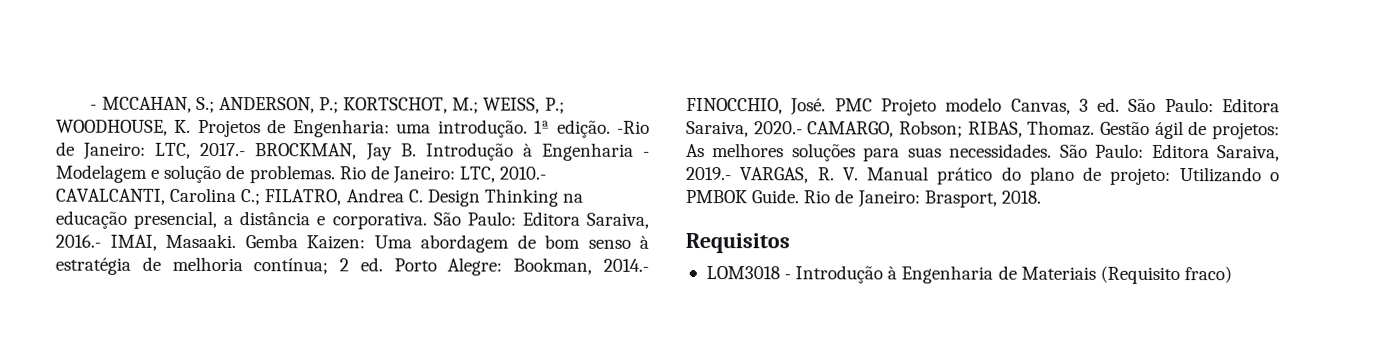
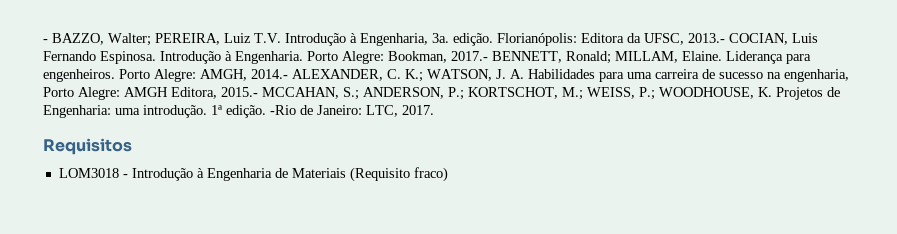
[90,104,98,110] - -> [43,33,818,46] [43,51,811,64] [43,69,849,82] [43,87,258,100] - BAZZO, Walter; PEREIRA, Luiz T.V. Introdução à Engenharia, 3a. edição. Florianópolis: Editora da UFSC, 2013.- COCIAN, Luis Fernando Espinosa. Introdução à Engenharia. Porto Alegre: Bookman, 2017.- BENNETT, Ronald; MILLAM, Elaine. Liderança para engenheiros. Porto Alegre: AMGH, 2014.- ALEXANDER, C. K.; WATSON, J. A. Habilidades para uma carreira de sucesso na engenharia, Porto Alegre: AMGH Editora, 2015.-
[200,142,651,161] [55,164,548,184] [55,187,584,207] [55,210,650,230] [55,233,649,253] [55,256,649,276] [686,97,1280,116] [686,120,1280,140] [686,143,1280,162] [686,166,1280,186] [685,189,1041,208] 2017.- BROCKMAN, Jay B. Introdução à Engenharia - Modelagem e solução de problemas. Rio de Janeiro: LTC, 2010.- CAVALCANTI, Carolina C.; FILATRO, Andrea C. Design Thinking na educação presencial, a distância e corporativa. São Paulo: Editora Saraiva, 2016.- IMAI, Masaaki. Gemba Kaizen: Uma abordagem de bom senso à estratégia de melhoria contínua; 2 ed. Porto Alegre: Bookman, 2014.- FINOCCHIO, José. PMC Projeto modelo Canvas, 3 ed. São Paulo: Editora Saraiva, 2020.- CAMARGO, Robson; RIBAS, Thomaz. Gestão ágil de projetos: As melhores soluções para suas necessidades. São Paulo: Editora Saraiva, 2019.- VARGAS, R. V. Manual prático do plano de projeto: Utilizando o PMBOK Guide. Rio de Janeiro: Brasport, 2018. -> [402,105,434,115] 2017.

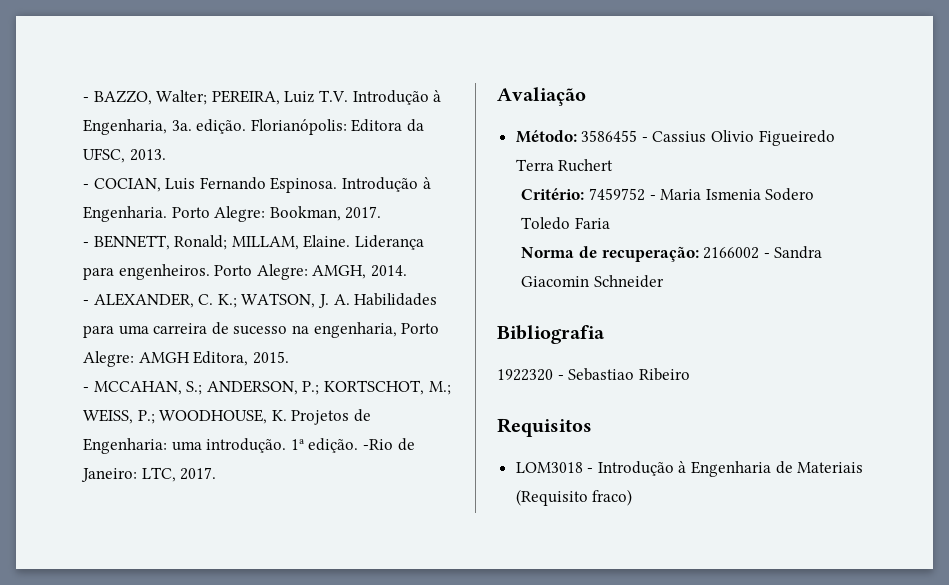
[688,33,725,43] 2013.- -> [129,149,166,161] [83,184,89,189] 2013. // -
[451,51,488,61] 2017.- -> [345,206,382,219] [83,242,89,247] 2017. // -
[251,69,288,79] 2014.- -> [370,265,407,277] [83,300,89,305] 2014. // -
[221,87,258,97] 2015.- -> [252,351,289,364] [83,387,89,392] 2015. // -
(434, 110) none -> [497,87,586,106] [515,130,835,146] [515,159,614,172] [521,188,815,201] [521,217,610,230] [521,246,823,262] [521,275,664,288] [497,325,605,344] [497,368,690,381] // Avaliação // Método: 3586455 - Cassius Olivio Figueiredo Terra Ruchert // Critério: 7459752 - Maria Ismenia Sodero Toledo Faria // Norma de recuperação: 2166002 - Sandra Giacomin Schneider // Bibliografia // 1922320 - Sebastiao Ribeiro

